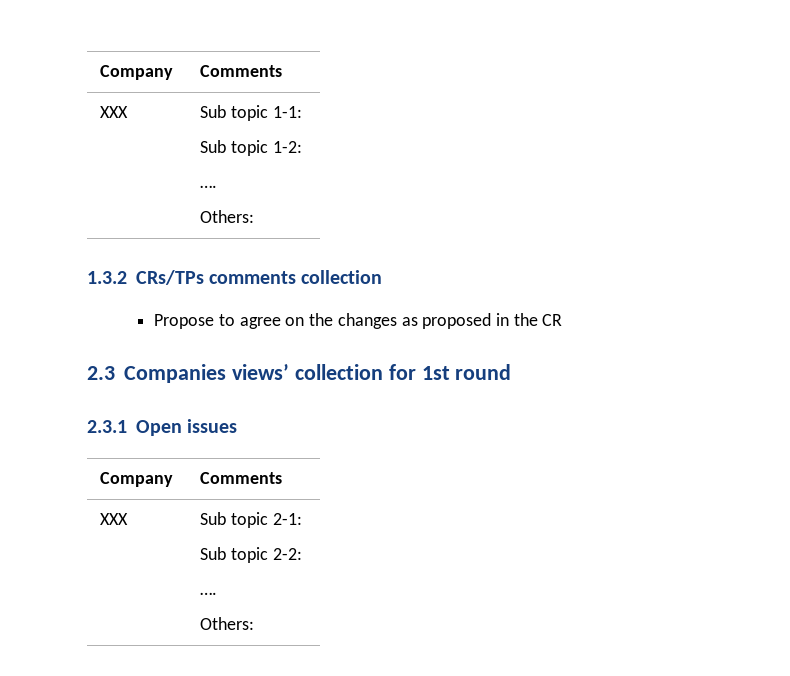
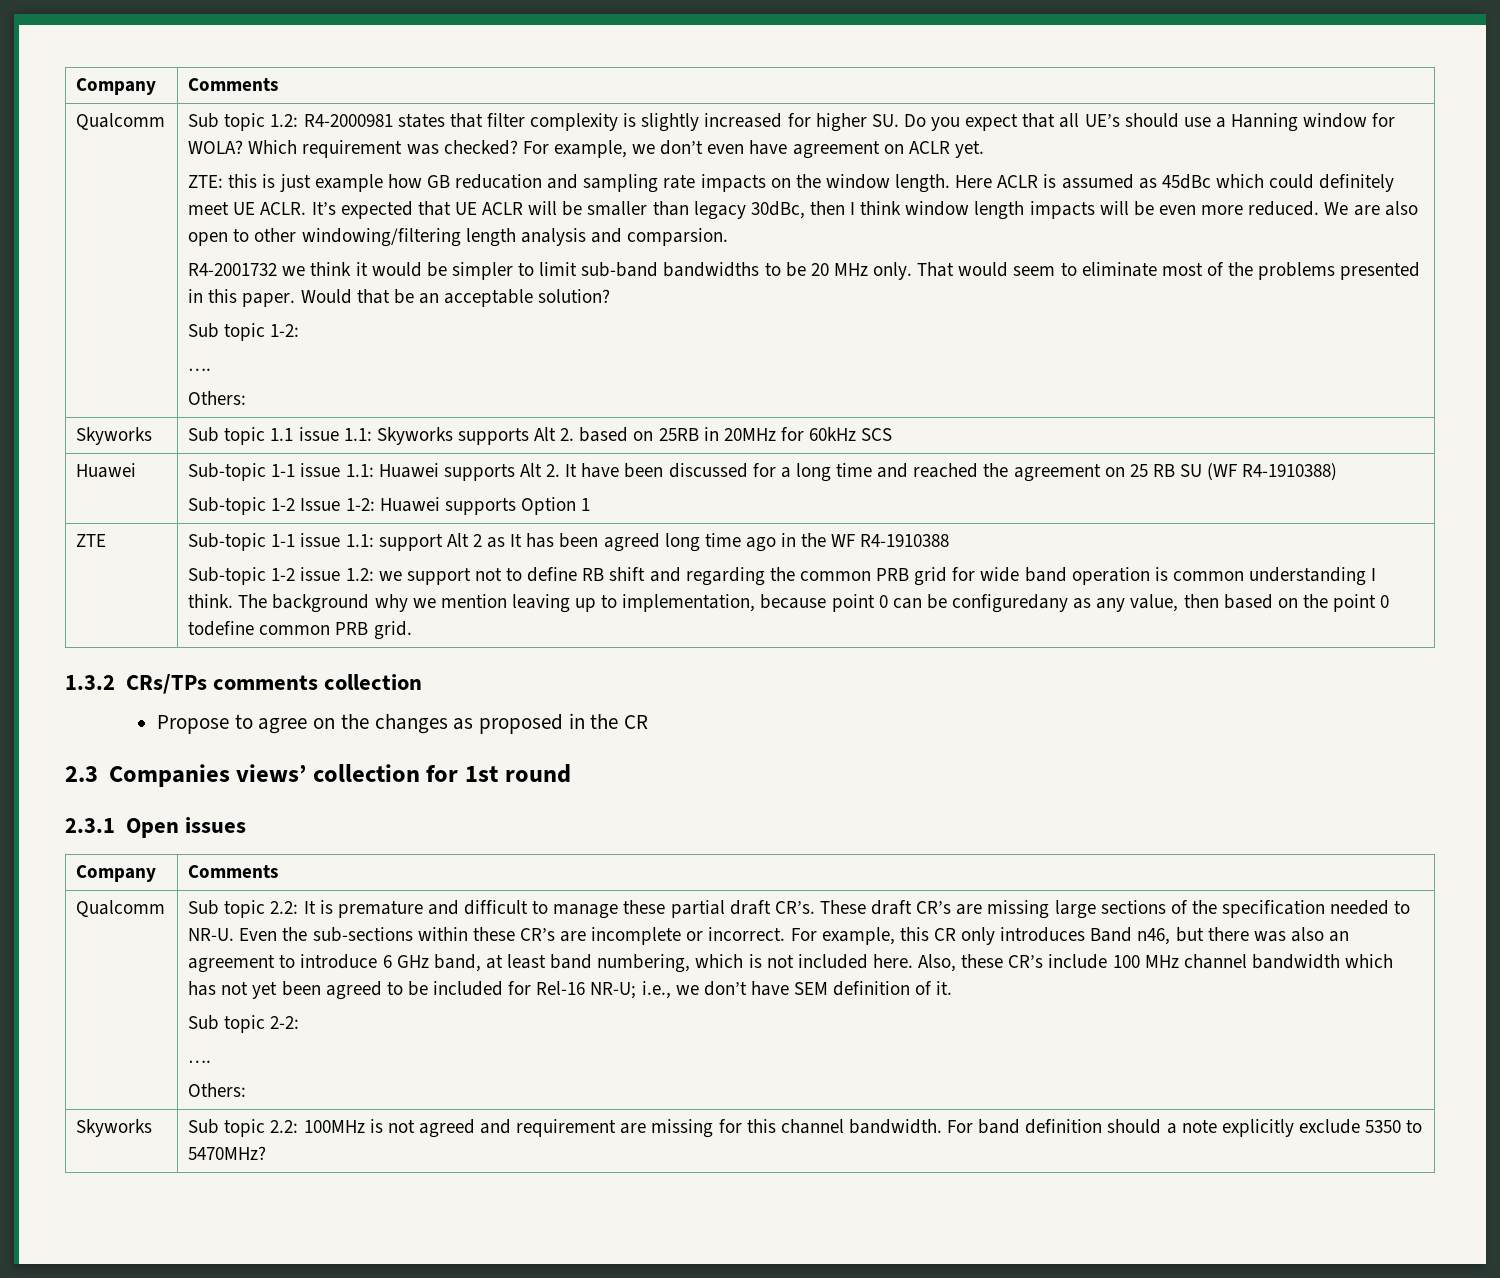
[100,65,174,80] [200,65,283,77] [100,106,129,118] [200,105,302,121] Company | Comments // XXX | Sub topic 1-1: -> [76,78,157,95] [188,78,279,91] [76,113,166,130] [188,113,1396,132] [188,140,984,159] [188,174,1395,193] [188,201,1418,220] [188,228,729,247] [188,262,1421,280] [188,289,611,307] Company | Comments // Qualcomm | Sub topic 1.2: R4-2000981 states that filter complexity is slightly increased for higher SU. Do you expect that all UE’s should use a Hanning window for WOLA? Which requirement was checked? For example, we don’t even have agreement on ACLR yet. // ZTE: this is just example how GB reducation and sampling rate impacts on the window length. Here ACLR is assumed as 45dBc which could definitely meet UE ACLR. It’s expected that UE ACLR will be smaller than legacy 30dBc, then I think window length impacts will be even more reduced. We are also open to other windowing/filtering length analysis and comparsion. // R4-2001732 we think it would be simpler to limit sub-band bandwidths to be 20 MHz only. That would seem to eliminate most of the problems presented in this paper. Would that be an acceptable solution?
(255, 216) none -> [76,427,153,445] [188,427,893,445] [76,463,137,478] [188,463,1338,482] [188,497,591,515] [76,534,107,547] [188,533,950,552] [188,567,1377,586] [188,594,1390,613] [188,621,412,640] // Skyworks | Sub topic 1.1 issue 1.1: Skyworks supports Alt 2. based on 25RB in 20MHz for 60kHz SCS // Huawei | Sub-topic 1-1 issue 1.1: Huawei supports Alt 2. It have been discussed for a long time and reached the agreement on 25 RB SU (WF R4-1910388) // Sub-topic 1-2 Issue 1-2: Huawei supports Option 1 // ZTE | Sub-topic 1-1 issue 1.1: support Alt 2 as It has been agreed long time ago in the WF R4-1910388 // Sub-topic 1-2 issue 1.2: we support not to define RB shift and regarding the common PRB grid for wide band operation is common understanding I think. The background why we mention leaving up to implementation, because point 0 can be configuredany as any value, then based on the point 0 todefine common PRB grid.
[100,513,129,525] [200,512,302,528] XXX | Sub topic 2-1: -> [76,900,166,917] [188,900,1411,919] [188,927,1350,945] [188,954,1394,973] [188,981,953,1000] Qualcomm | Sub topic 2.2: It is premature and difficult to manage these partial draft CR’s. These draft CR’s are missing large sections of the specification needed to NR-U. Even the sub-sections within these CR’s are incomplete or incorrect. For example, this CR only introduces Band n46, but there was also an agreement to introduce 6 GHz band, at least band numbering, which is not included here. Also, these CR’s include 100 MHz channel bandwidth which has not yet been agreed to be included for Rel-16 NR-U; i.e., we don’t have SEM definition of it.
(255, 623) none -> [76,1119,153,1137] [188,1119,1423,1138] [188,1146,267,1160] // Skyworks | Sub topic 2.2: 100MHz is not agreed and requirement are missing for this channel bandwidth. For band definition should a note explicitly exclude 5350 to 5470MHz?

